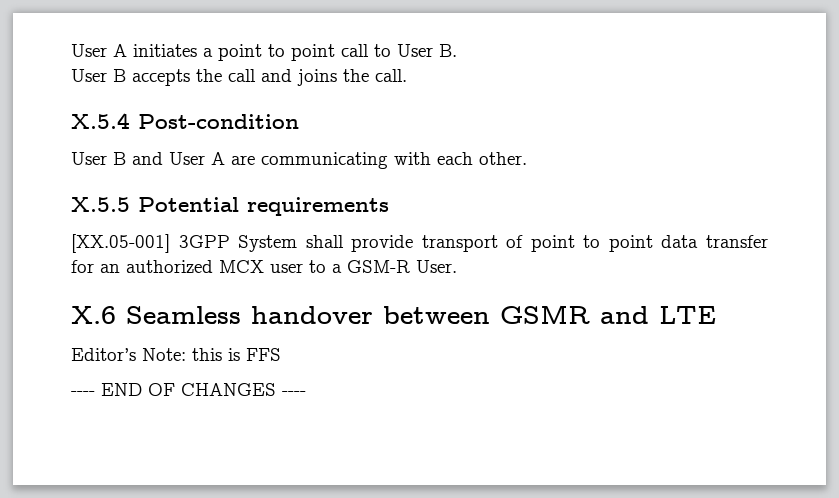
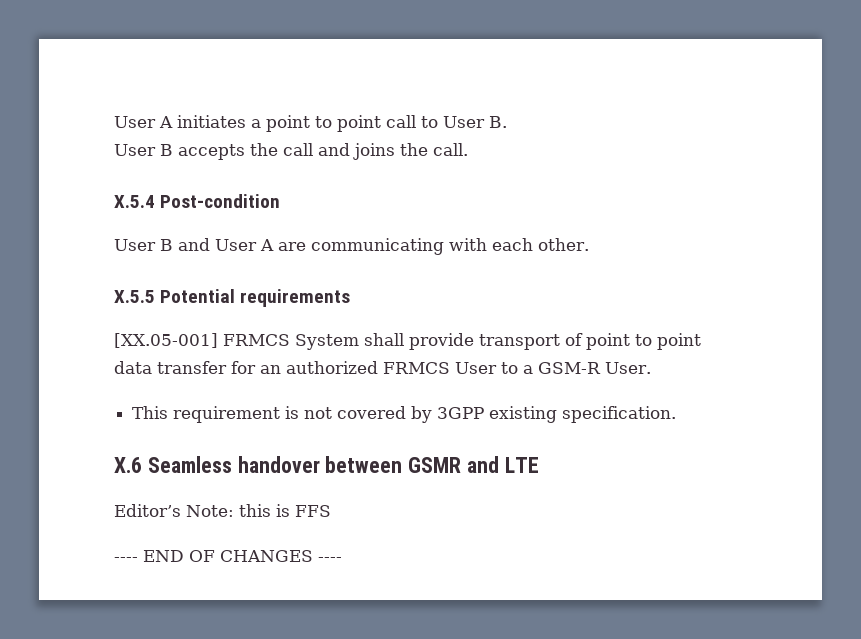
[178,235,230,248] 3GPP -> [223,334,290,346] FRMCS
[219,260,303,273] MCX user -> [383,362,497,374] FRMCS User
(457, 266) none -> [132,406,677,423] // This requirement is not covered by 3GPP existing specification.

